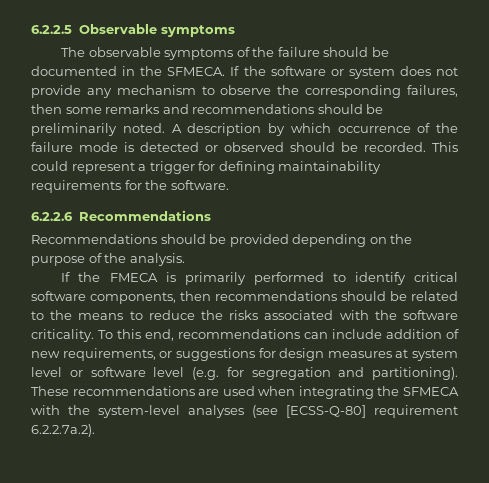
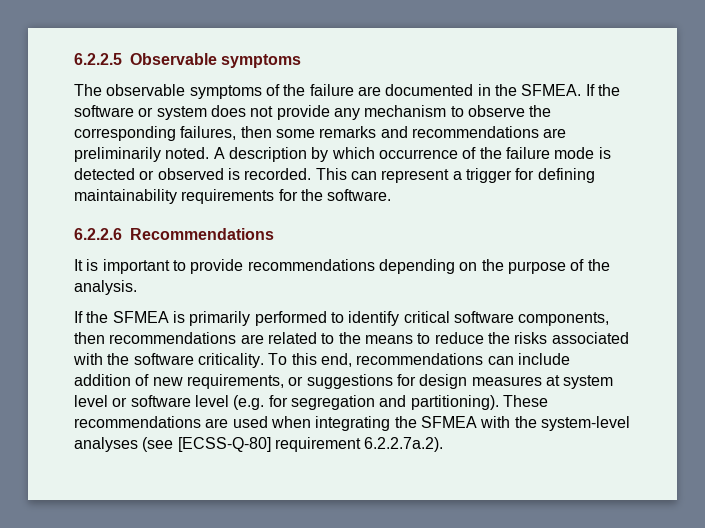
[323,47,389,57] should be -> [357,86,381,96] are
[167,67,226,76] SFMECA. -> [521,84,582,96] SFMEA.
[317,104,384,114] should be -> [543,128,567,138] are
[290,142,358,152] should be -> [227,168,240,180] is
[31,161,68,171] could -> [350,171,377,180] can
[31,234,289,247] Recommendations should be provided -> [74,259,375,274] It is important to provide recommendations
[109,273,158,282] FMECA -> [112,311,169,323] SFMEA
[341,291,407,301] should be -> [240,334,264,344] are
[403,387,459,396] SFMECA -> [420,416,477,428] SFMEA

